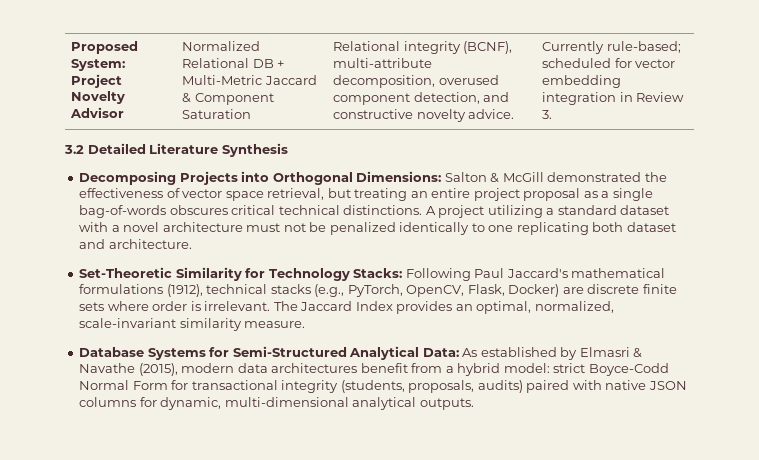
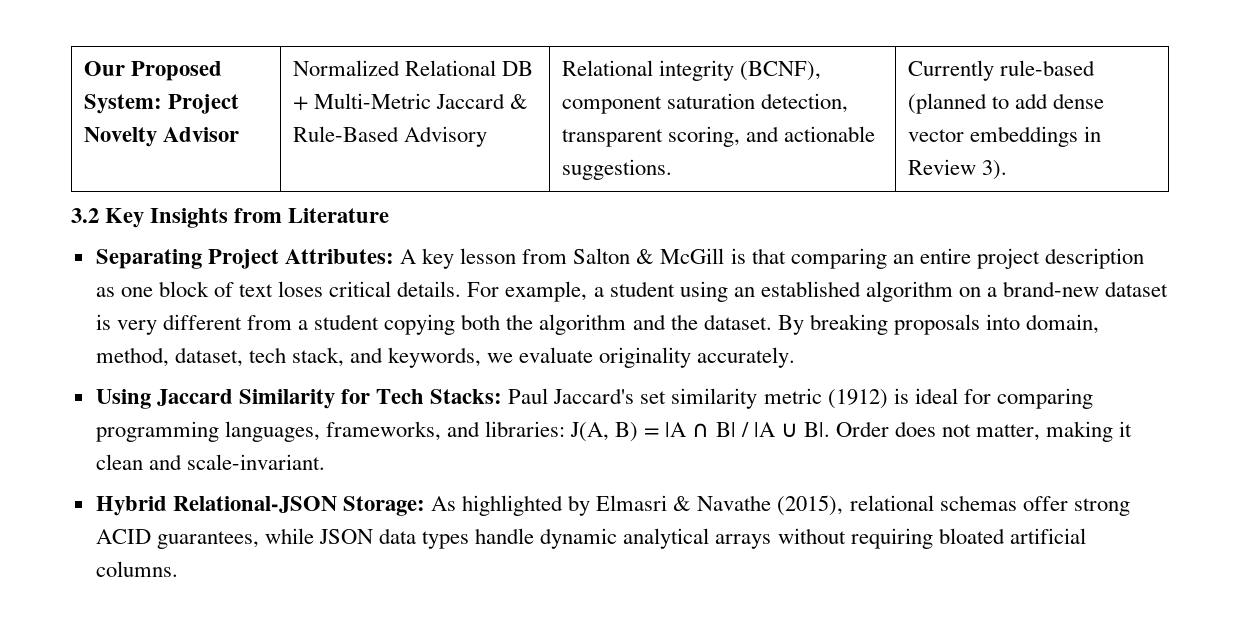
(71, 47) none -> [84,61,126,76] Our
[194,93,274,105] [182,109,252,119] Component Saturation -> [293,126,488,147] Rule-Based Advisory
[333,58,433,68] [333,75,499,88] [333,92,510,105] [333,109,515,122] [542,41,681,54] [542,58,676,68] [542,75,622,88] [542,92,617,105] multi-attribute decomposition, overused component detection, and constructive novelty advice. | Currently rule-based; scheduled for vector embedding integration -> [562,93,849,114] [562,126,876,147] [562,159,673,180] [908,60,1096,81] [908,93,1105,114] [908,126,1079,147] component saturation detection, transparent scoring, and actionable suggestions. | Currently rule-based (planned to add dense vector embeddings
[542,110,553,119] 3. -> [982,160,1008,180] 3).
[87,143,288,157] [79,171,667,185] [79,188,653,201] [79,205,670,218] [79,222,676,235] [79,239,192,249] [79,267,666,281] [79,284,677,297] [79,301,614,314] [79,318,306,331] [79,346,557,360] Detailed Literature Synthesis // Decomposing Projects into Orthogonal Dimensions: Salton & McGill demonstrated the effectiveness of vector space retrieval, but treating an entire project proposal as a single bag-of-words obscures critical technical distinctions. A project utilizing a standard dataset with a novel architecture must not be penalized identically to one replicating both dataset and architecture. // Set-Theoretic Similarity for Technology Stacks: Following Paul Jaccard's mathematical formulations (1912), technical stacks (e.g., PyTorch, OpenCV, Flask, Docker) are discrete finite sets where order is irrelevant. The Jaccard Index provides an optimal, normalized, scale-invariant similarity measure. // Database Systems for Semi-Structured Analytical Data: As established -> [105,208,390,228] [95,248,1144,269] [95,281,1169,302] [95,314,1100,335] [95,347,796,368] [95,388,1093,409] [95,421,1133,442] [95,454,325,470] [95,495,564,516] Key Insights from Literature // Separating Project Attributes: A key lesson from Salton & McGill is that comparing an entire project description as one block of text loses critical details. For example, a student using an established algorithm on a brand-new dataset is very different from a student copying both the algorithm and the dataset. By breaking proposals into domain, method, dataset, tech stack, and keywords, we evaluate originality accurately. // Using Jaccard Similarity for Tech Stacks: Paul Jaccard's set similarity metric (1912) is ideal for comparing programming languages, frameworks, and libraries: J(A, B) = |A ∩ B| / |A ∪ B|. Order does not matter, making it clean and scale-invariant. // Hybrid Relational-JSON Storage: As highlighted
[181,363,669,376] [79,380,687,393] [79,397,474,410] modern data architectures benefit from a hybrid model: strict Boyce-Codd Normal Form for transactional integrity (students, proposals, audits) paired with native JSON columns for dynamic, multi-dimensional analytical outputs. -> [849,495,1130,516] [95,528,1086,549] [95,561,178,577] relational schemas offer strong ACID guarantees, while JSON data types handle dynamic analytical arrays without requiring bloated artificial columns.

